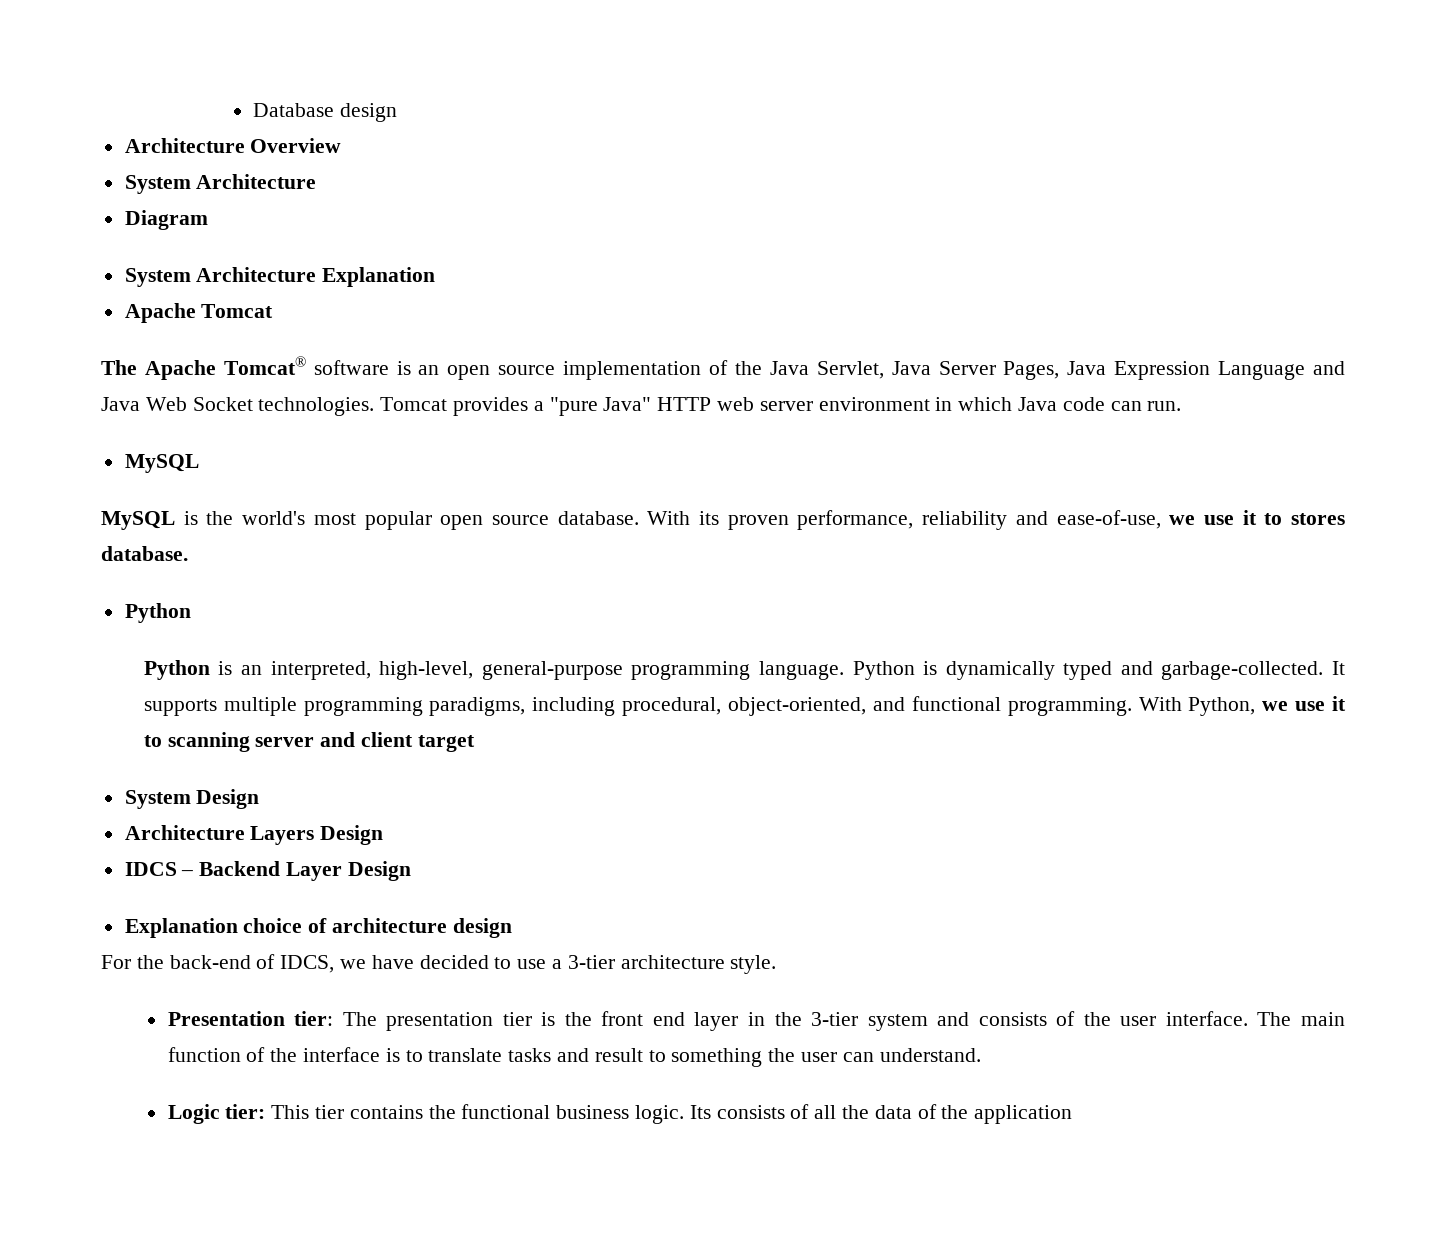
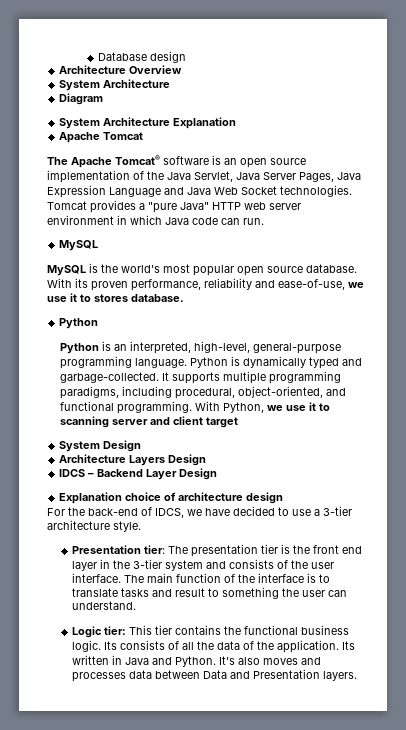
[974,1105,1073,1124] application -> [277,640,356,653] [72,655,322,667] [72,669,358,682] application. Its written in Java and Python. It’s also moves and processes data between Data and Presentation layers.

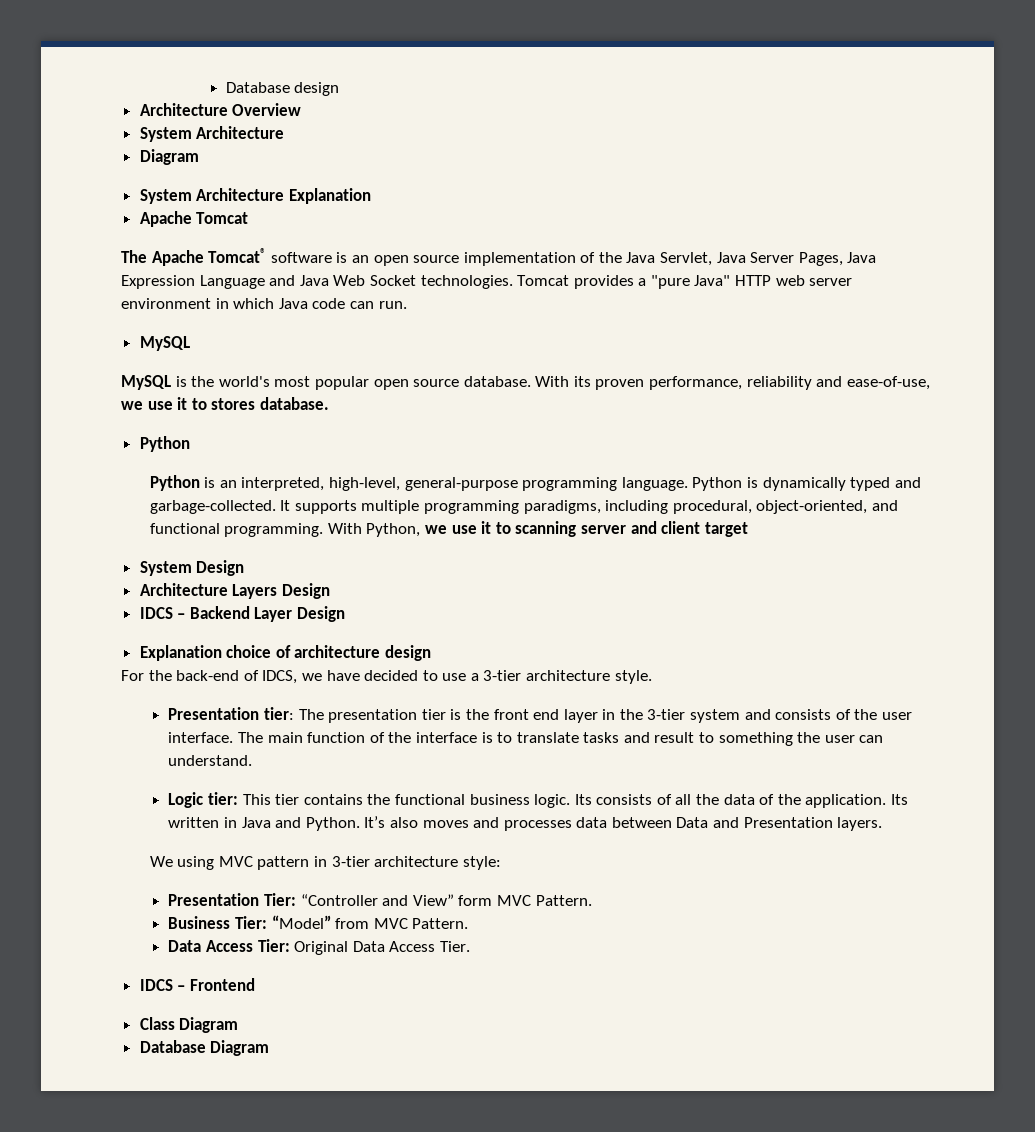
(358, 676) none -> [149,856,501,870] [168,893,592,906] [168,915,469,929] [168,939,470,955] [139,978,255,991] [139,1017,239,1033] [139,1040,270,1056] // We using MVC pattern in 3-tier architecture style: // Presentation Tier: “Controller and View” form MVC Pattern. // Business Tier: “Model” from MVC Pattern. // Data Access Tier: Original Data Access Tier. // IDCS – Frontend // Class Diagram // Database Diagram

